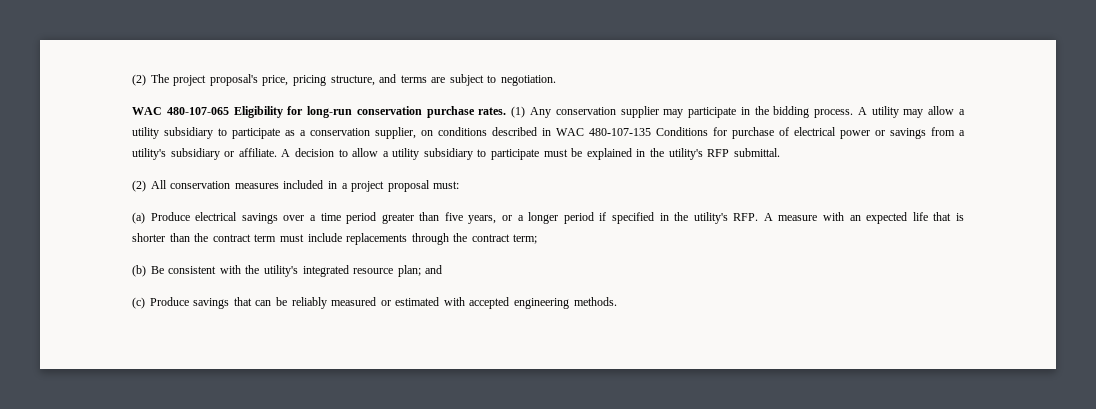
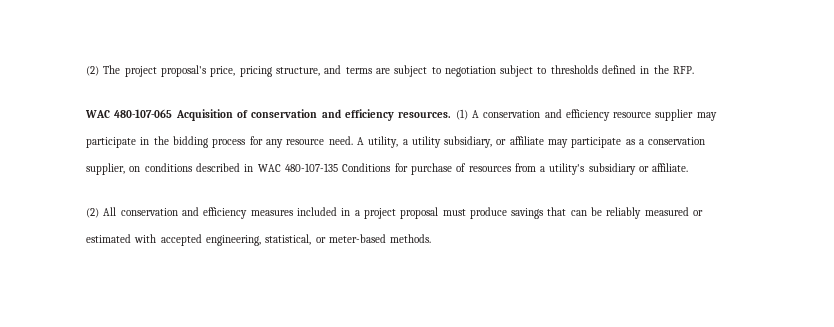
[501,75,557,86] [132,106,616,118] negotiation. // WAC 480-107-065 Eligibility for long-run conservation purchase rates. (1) Any conservation -> [444,65,695,77] [85,109,652,121] negotiation subject to thresholds defined in the RFP. // WAC 480-107-065 Acquisition of conservation and efficiency resources. (1) A conservation and efficiency resource
[814,106,965,118] [132,127,227,139] process. A utility may allow a utility subsidiary to -> [212,136,569,148] process for any resource need. A utility, a utility subsidiary, or affiliate may
[794,127,926,139] electrical power or savings -> [468,166,511,172] resources
[281,148,780,160] A decision to allow a utility subsidiary to participate must be explained in the utility's RFP submittal. -> (689, 167) none
(231, 185) none -> [181,207,248,219] and efficiency
[433,181,460,189] [132,212,965,224] [132,233,538,245] [132,265,443,277] [132,297,189,309] must: // (a) Produce electrical savings over a time period greater than five years, or a longer period if specified in the utility's RFP. A measure with an expected life that is shorter than the contract term must include replacements through the contract term; // (b) Be consistent with the utility's integrated resource plan; and // (c) Produce -> [442,207,507,219] must produce
[514,298,570,309] engineering -> [205,234,386,246] engineering, statistical, or meter-based

